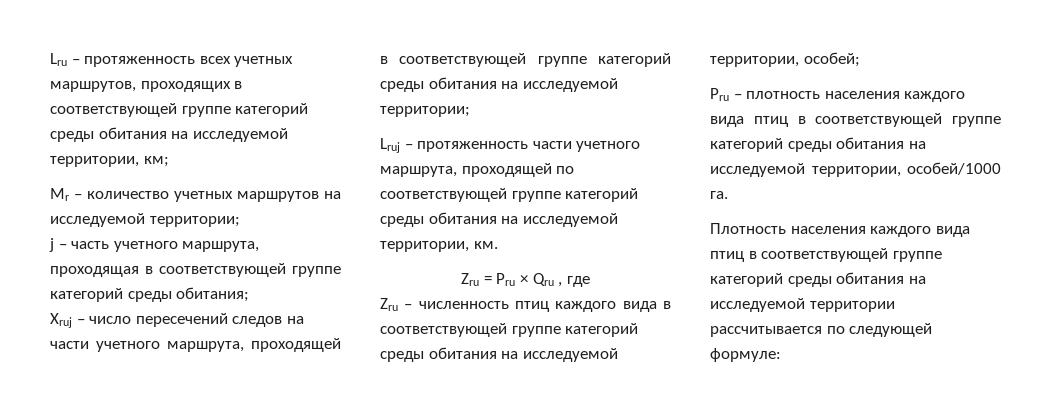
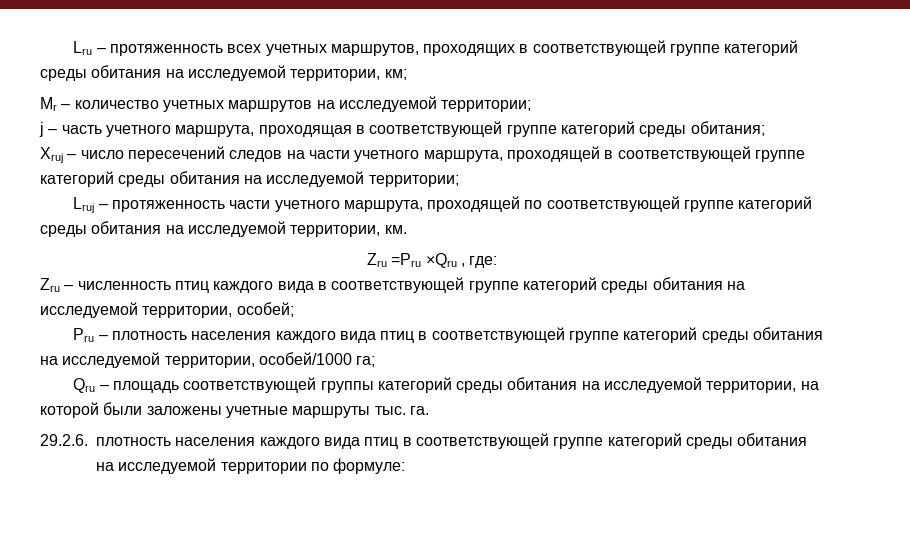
[483,273,590,287] = Pru × Qru , где -> [391,253,498,268] =Pru ×Qru , где:
(1001, 168) none -> [356,356,376,367] [73,377,819,393] [40,402,406,418] га; // Qru – площадь соответствующей группы категорий среды обитания на исследуемой территории, на которой были заложены учетные маршруты тыс.
[710,223,786,234] Плотность -> [40,434,171,446] 29.2.6. плотность
[710,323,933,337] рассчитывается по следующей -> [310,462,329,471] по

